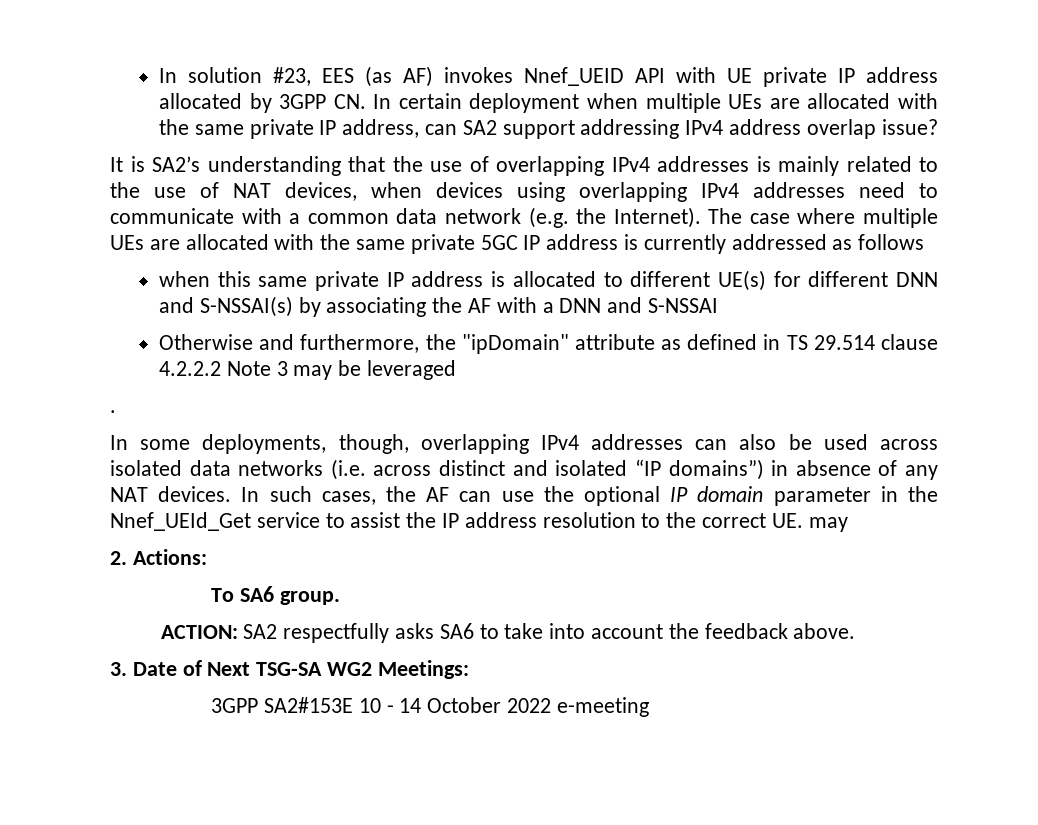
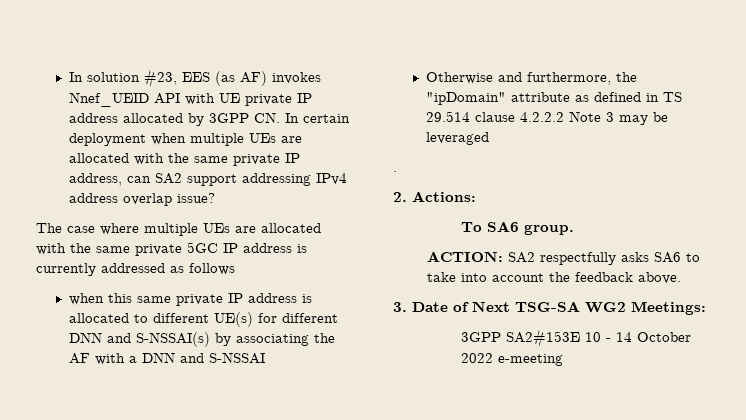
[110,156,938,176] [110,182,938,202] [110,207,701,228] It is SA2’s understanding that the use of overlapping IPv4 addresses is mainly related to the use of NAT devices, when devices using overlapping IPv4 addresses need to communicate with a common data network (e.g. the Internet). -> (215, 198) none
[110,434,938,454] [110,459,939,480] [110,486,939,506] [110,512,848,532] // In some deployments, though, overlapping IPv4 addresses can also be used across isolated data networks (i.e. across distinct and isolated “IP domains”) in absence of any NAT devices. In such cases, the AF can use the optional IP domain parameter in the Nnef_UEId_Get service to assist the IP address resolution to the correct UE. may -> (397, 171) none

